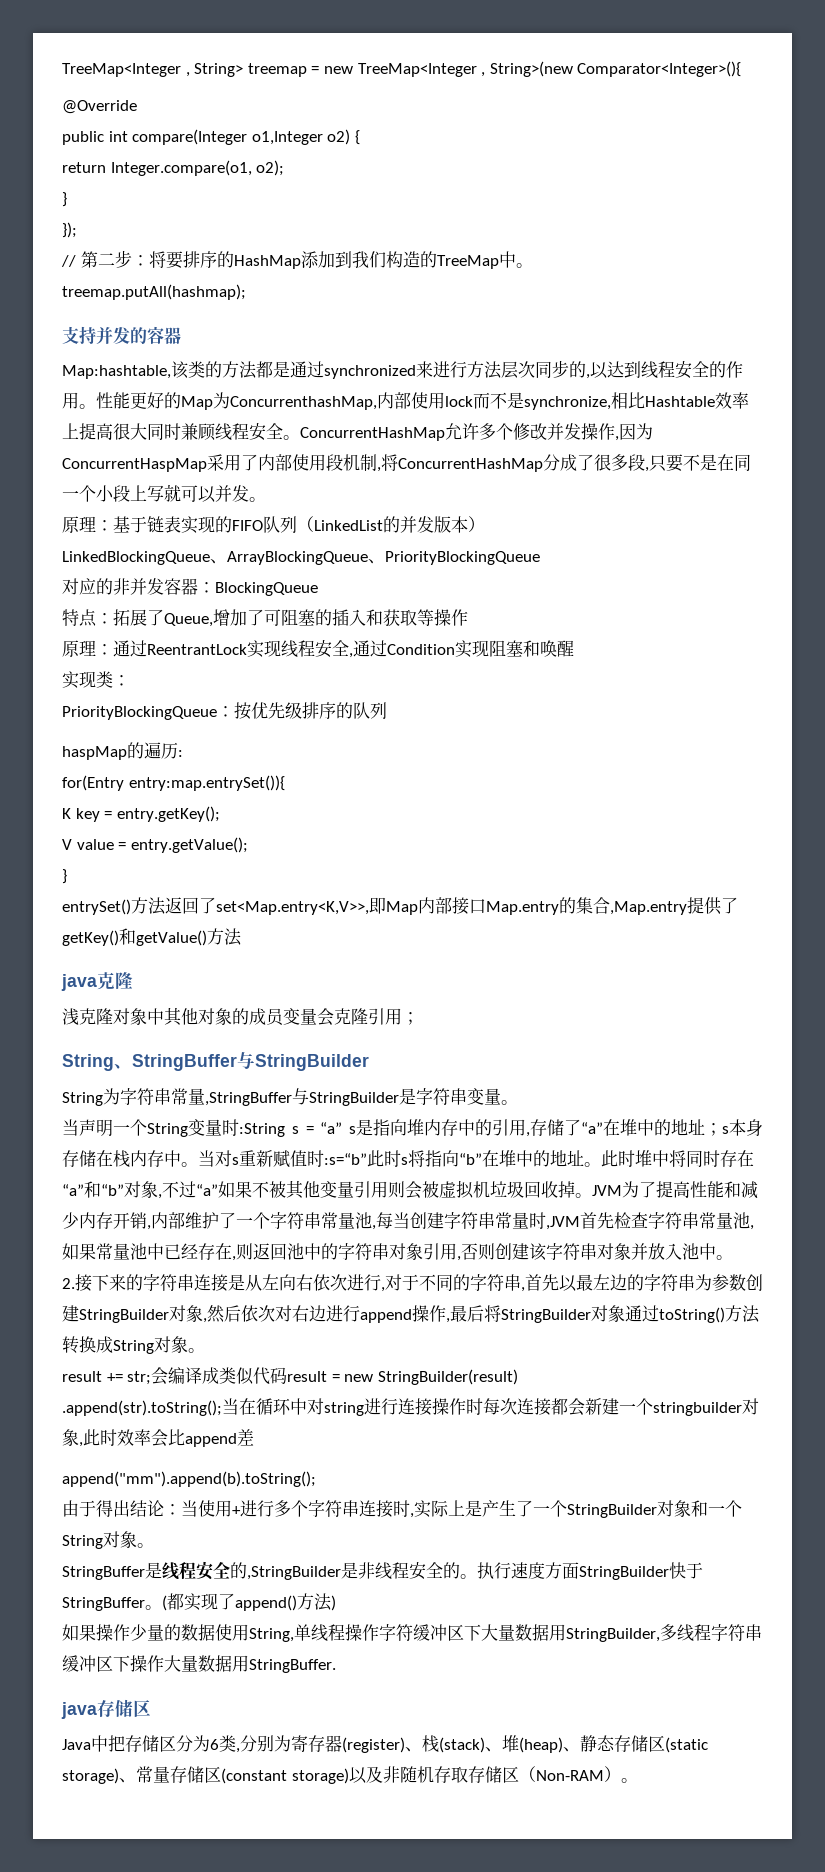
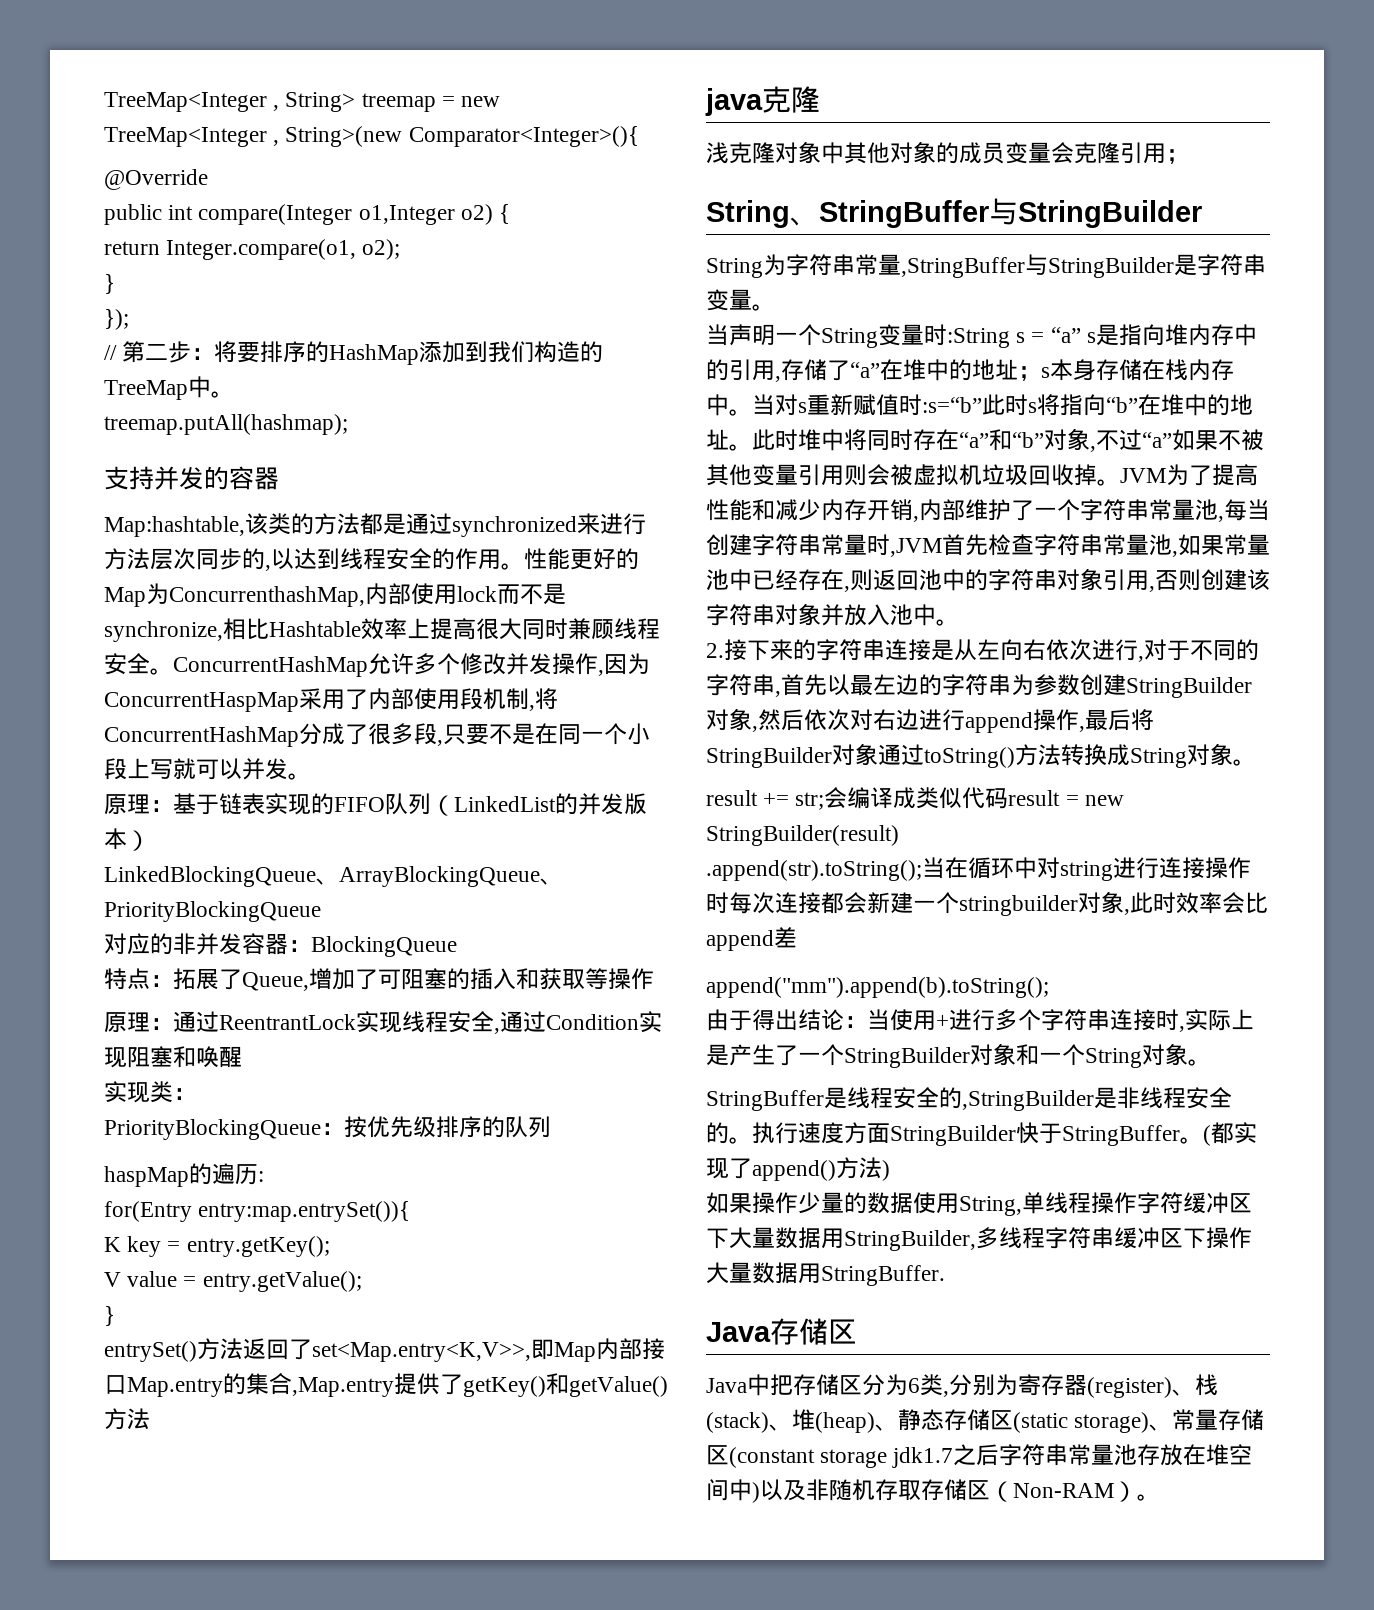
[61,1702,97,1719] java -> [706,1322,771,1342] Java
[291,1768,349,1784] storage) -> [820,1444,1253,1468] [706,1479,760,1503] storage jdk1.7之后字符串常量池存放在堆空间中)

